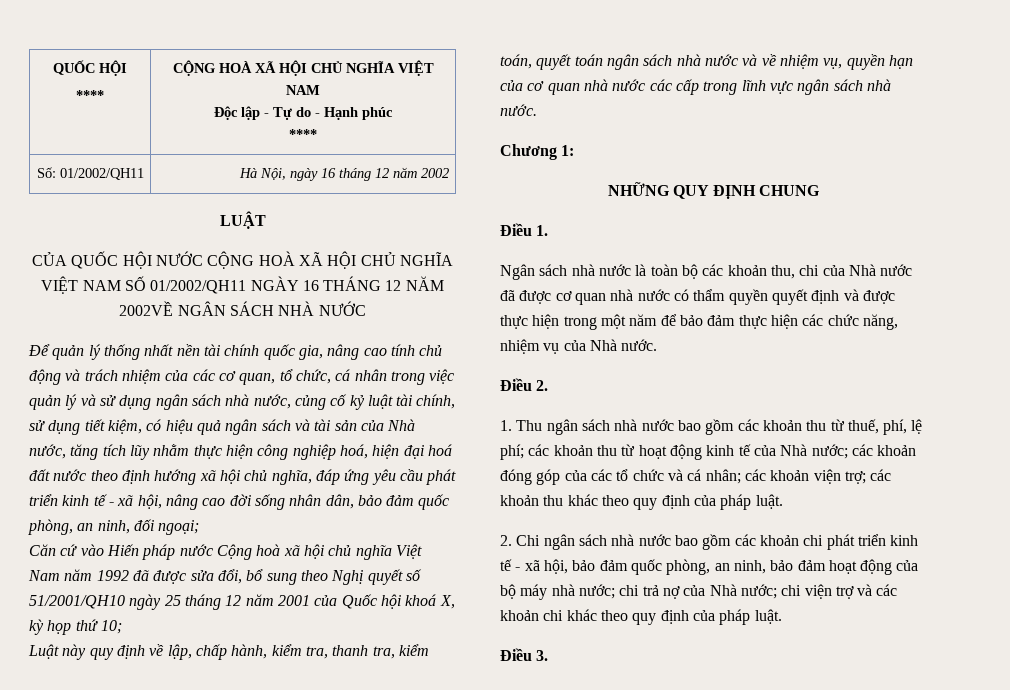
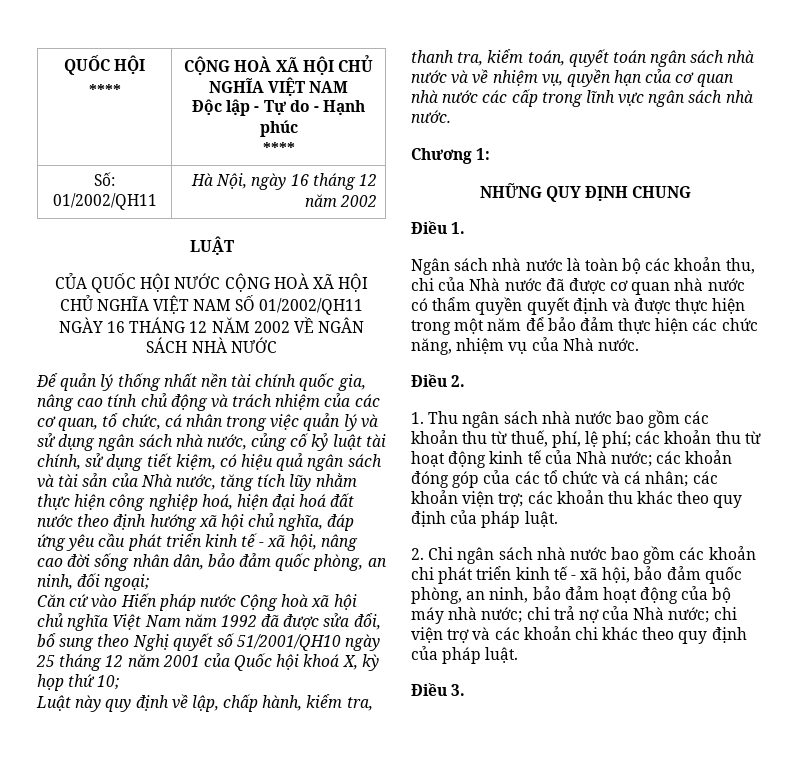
[119,301,174,316] 2002VỀ -> [253,317,314,333] 2002 VỀ

